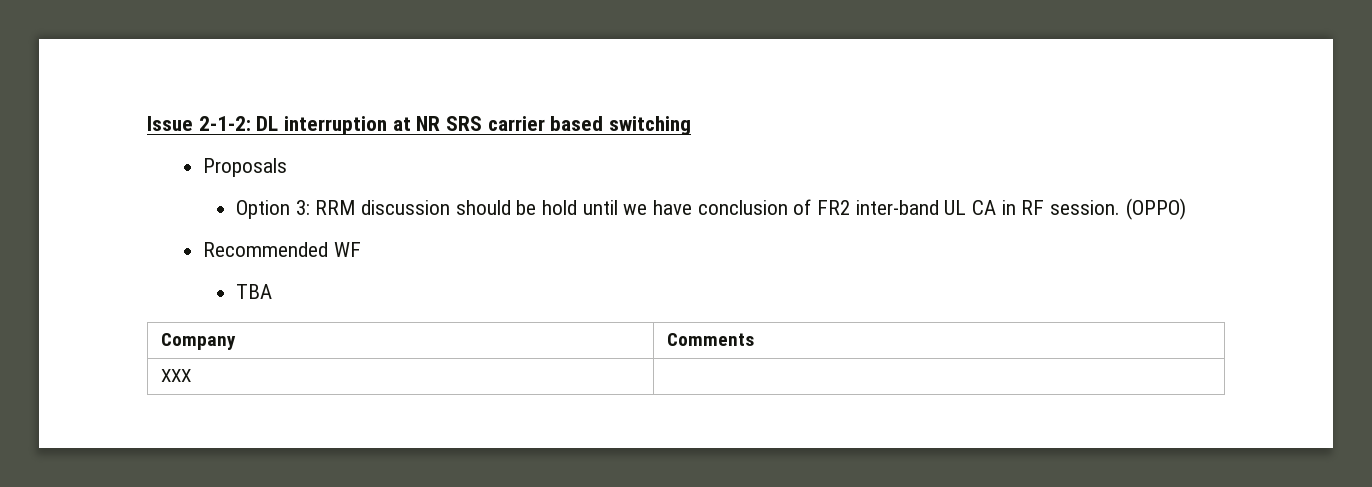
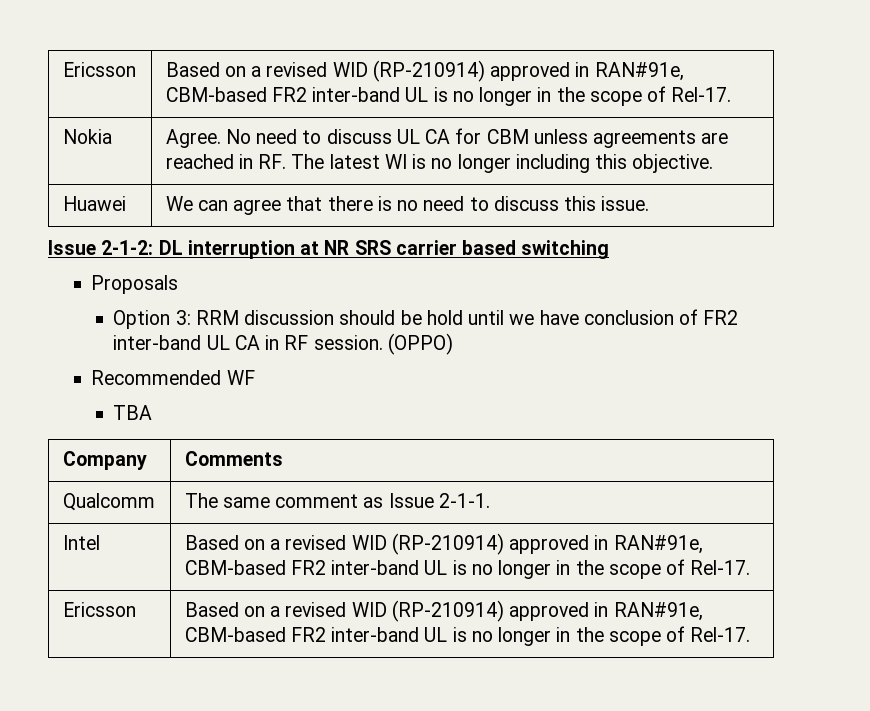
(147, 123) none -> [62,62,136,77] [165,60,684,82] [165,86,732,106] [62,129,112,144] [165,128,729,148] [165,154,714,173] [62,196,126,211] [165,196,650,215] Ericsson | Based on a revised WID (RP-210914) approved in RAN#91e, CBM-based FR2 inter-band UL is no longer in the scope of Rel-17. // Nokia | Agree. No need to discuss UL CA for CBM unless agreements are reached in RF. The latest WI is no longer including this objective. // Huawei | We can agree that there is no need to discuss this issue. //
[161,369,192,382] XXX | -> [62,493,155,511] [184,493,490,508] [62,535,100,550] [184,533,703,555] [184,559,751,579] [62,602,136,617] [184,600,703,622] [184,626,751,646] Qualcomm | The same comment as Issue 2-1-1. // Intel | Based on a revised WID (RP-210914) approved in RAN#91e, CBM-based FR2 inter-band UL is no longer in the scope of Rel-17. // Ericsson | Based on a revised WID (RP-210914) approved in RAN#91e, CBM-based FR2 inter-band UL is no longer in the scope of Rel-17.

